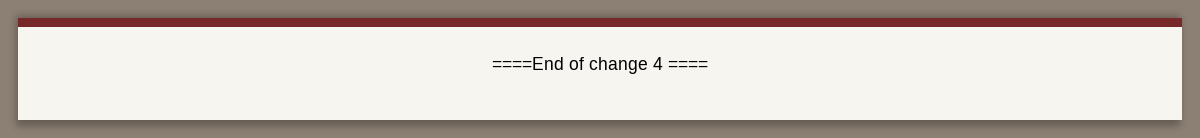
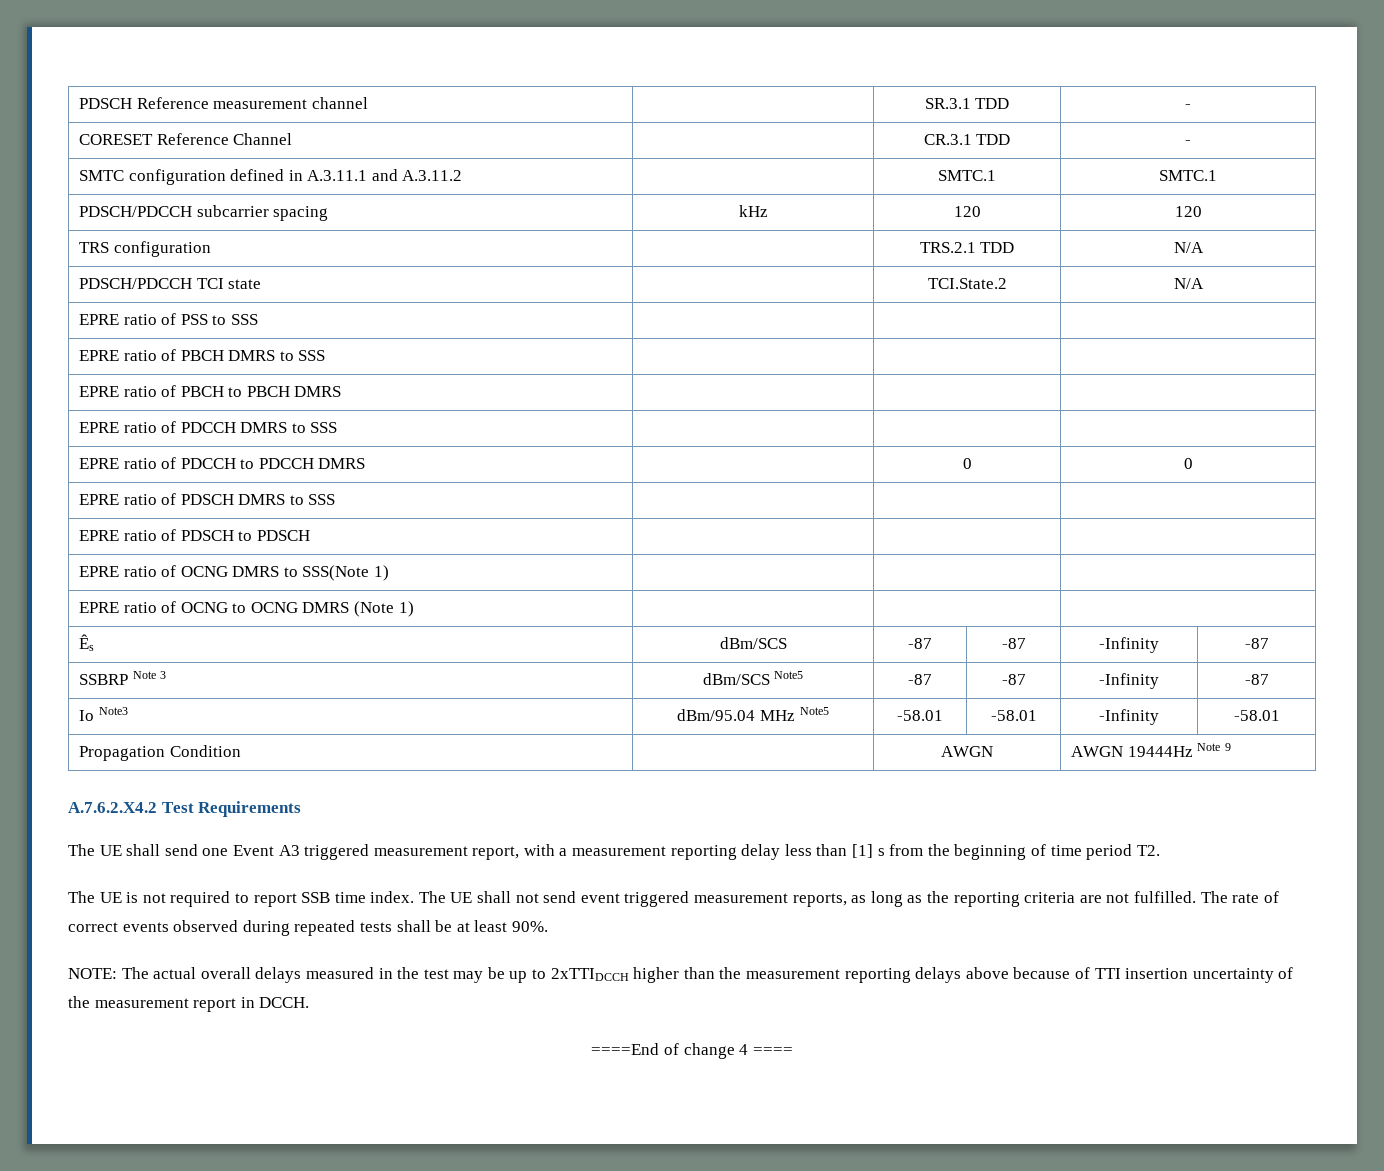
(492, 63) none -> [78,97,368,109] [924,98,1010,109] [1185,104,1191,109] [78,133,293,145] [923,134,1011,145] [1185,140,1191,145] [78,169,463,185] [938,170,996,181] [1159,170,1217,181] [78,205,329,221] [738,205,768,217] [953,206,981,217] [1174,206,1202,217] [78,241,211,257] [919,242,1015,253] [1173,242,1204,253] [78,278,262,289] [927,278,1007,289] [1173,278,1204,289] [78,313,258,325] [78,349,326,361] [78,385,342,397] [78,421,338,433] [78,457,366,469] [962,458,972,469] [1183,458,1193,469] [78,493,336,505] [78,529,310,541] [78,565,390,581] [78,601,414,617] [78,634,94,651] [719,637,787,649] [908,638,932,649] [1001,638,1026,649] [1099,637,1159,653] [1244,638,1269,649] [78,671,167,685] [702,671,804,685] [908,674,932,685] [1001,674,1026,685] [1099,673,1159,689] [1244,674,1269,685] [78,707,128,721] [677,707,829,721] [897,710,943,721] [990,710,1037,721] [1099,709,1159,725] [1233,710,1280,721] [78,745,241,761] [941,746,993,757] [1070,743,1231,757] [68,801,302,817] [68,844,1160,860] [68,891,1279,907] [68,920,548,936] [68,967,1294,983] [68,996,310,1012] PDSCH Reference measurement channel | | SR.3.1 TDD | - // CORESET Reference Channel | | CR.3.1 TDD | - // SMTC configuration defined in A.3.11.1 and A.3.11.2 | | SMTC.1 | SMTC.1 // PDSCH/PDCCH subcarrier spacing | kHz | 120 | 120 // TRS configuration | | TRS.2.1 TDD | N/A // PDSCH/PDCCH TCI state | | TCI.State.2 | N/A // EPRE ratio of PSS to SSS | | | // EPRE ratio of PBCH DMRS to SSS | | | // EPRE ratio of PBCH to PBCH DMRS | | | // EPRE ratio of PDCCH DMRS to SSS | | | // EPRE ratio of PDCCH to PDCCH DMRS | | 0 | 0 // EPRE ratio of PDSCH DMRS to SSS | | | // EPRE ratio of PDSCH to PDSCH | | | // EPRE ratio of OCNG DMRS to SSS(Note 1) | | | // EPRE ratio of OCNG to OCNG DMRS (Note 1) | | | // Ês | dBm/SCS | -87 | -87 | -Infinity | -87 // SSBRP Note 3 | dBm/SCS Note5 | -87 | -87 | -Infinity | -87 // Io Note3 | dBm/95.04 MHz Note5 | -58.01 | -58.01 | -Infinity | -58.01 // Propagation Condition | | AWGN | AWGN 19444Hz Note 9 // A.7.6.2.X4.2 Test Requirements // The UE shall send one Event A3 triggered measurement report, with a measurement reporting delay less than [1] s from the beginning of time period T2. // The UE is not required to report SSB time index. The UE shall not send event triggered measurement reports, as long as the reporting criteria are not fulfilled. The rate of correct events observed during repeated tests shall be at least 90%. // NOTE: The actual overall delays measured in the test may be up to 2xTTIDCCH higher than the measurement reporting delays above because of TTI insertion uncertainty of the measurement report in DCCH. //

